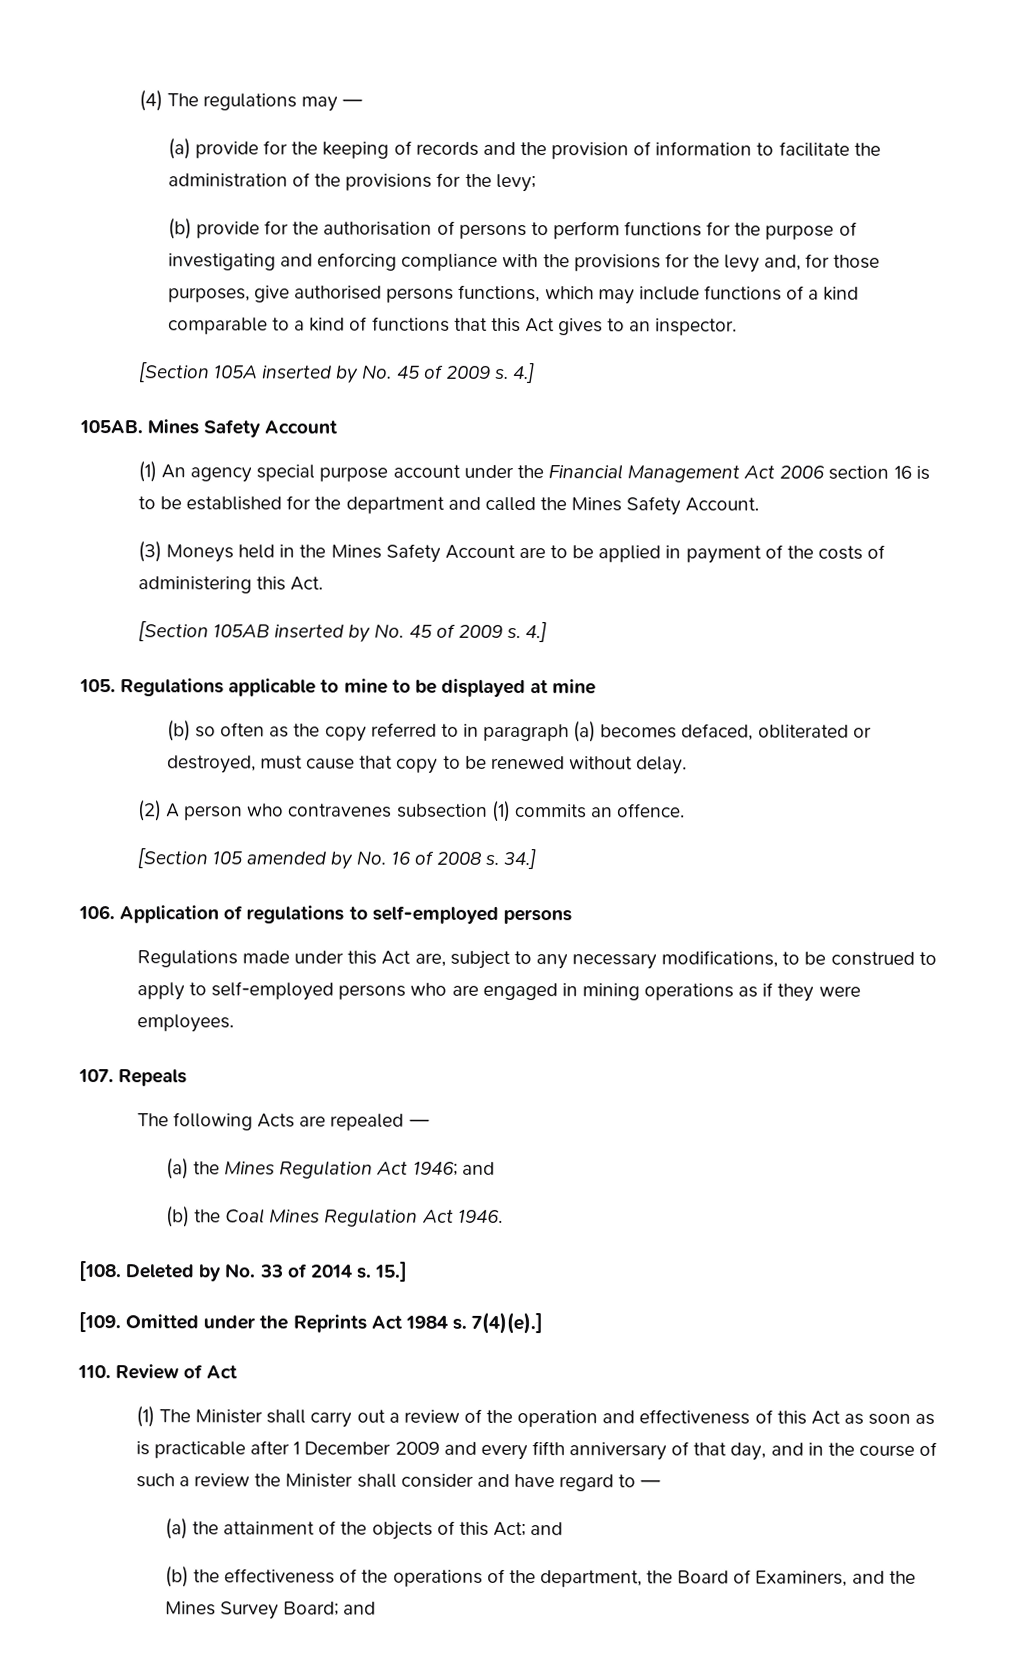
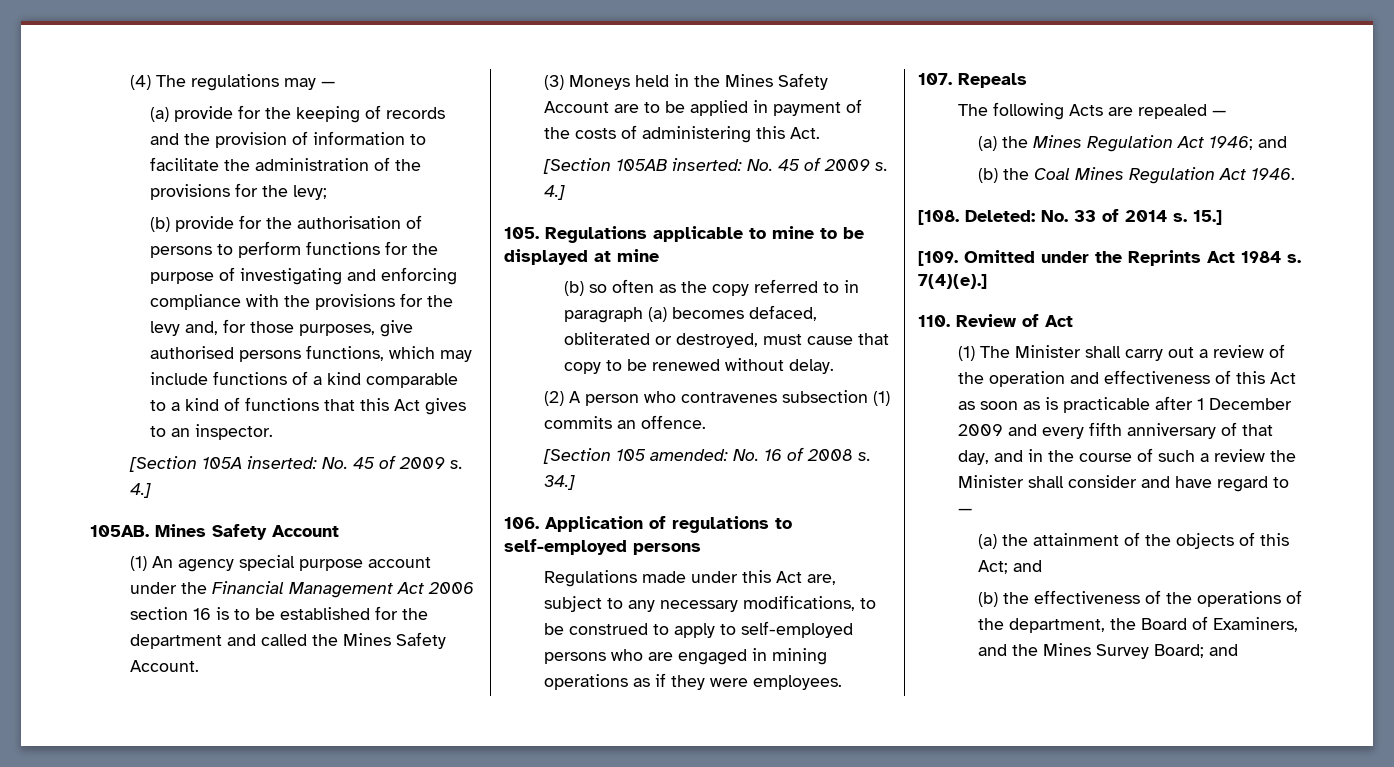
[262,365,360,384] inserted by -> [246,456,317,469] inserted:
[274,624,372,643] inserted by -> [671,158,742,171] inserted:
[246,851,354,870] amended by -> [649,449,728,461] amended:
[125,1264,222,1282] Deleted by -> [965,210,1035,222] Deleted:

